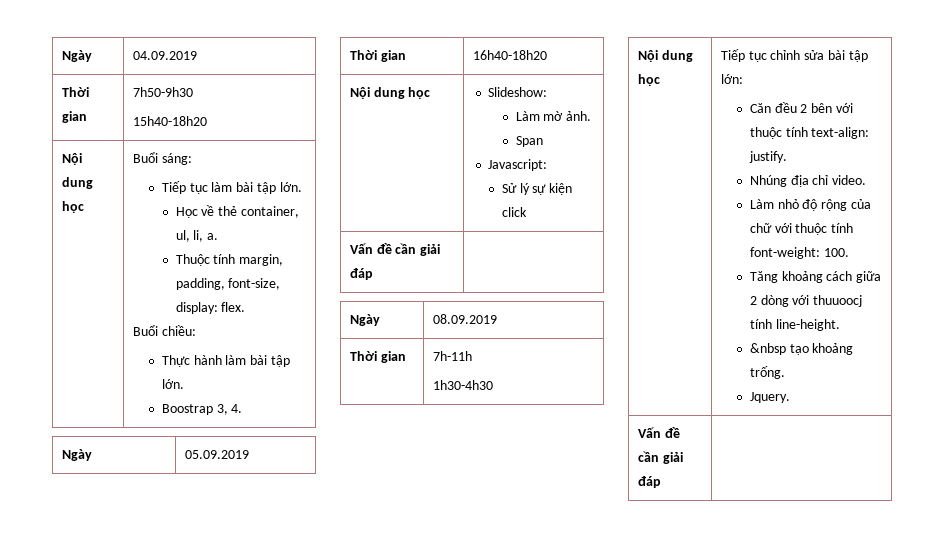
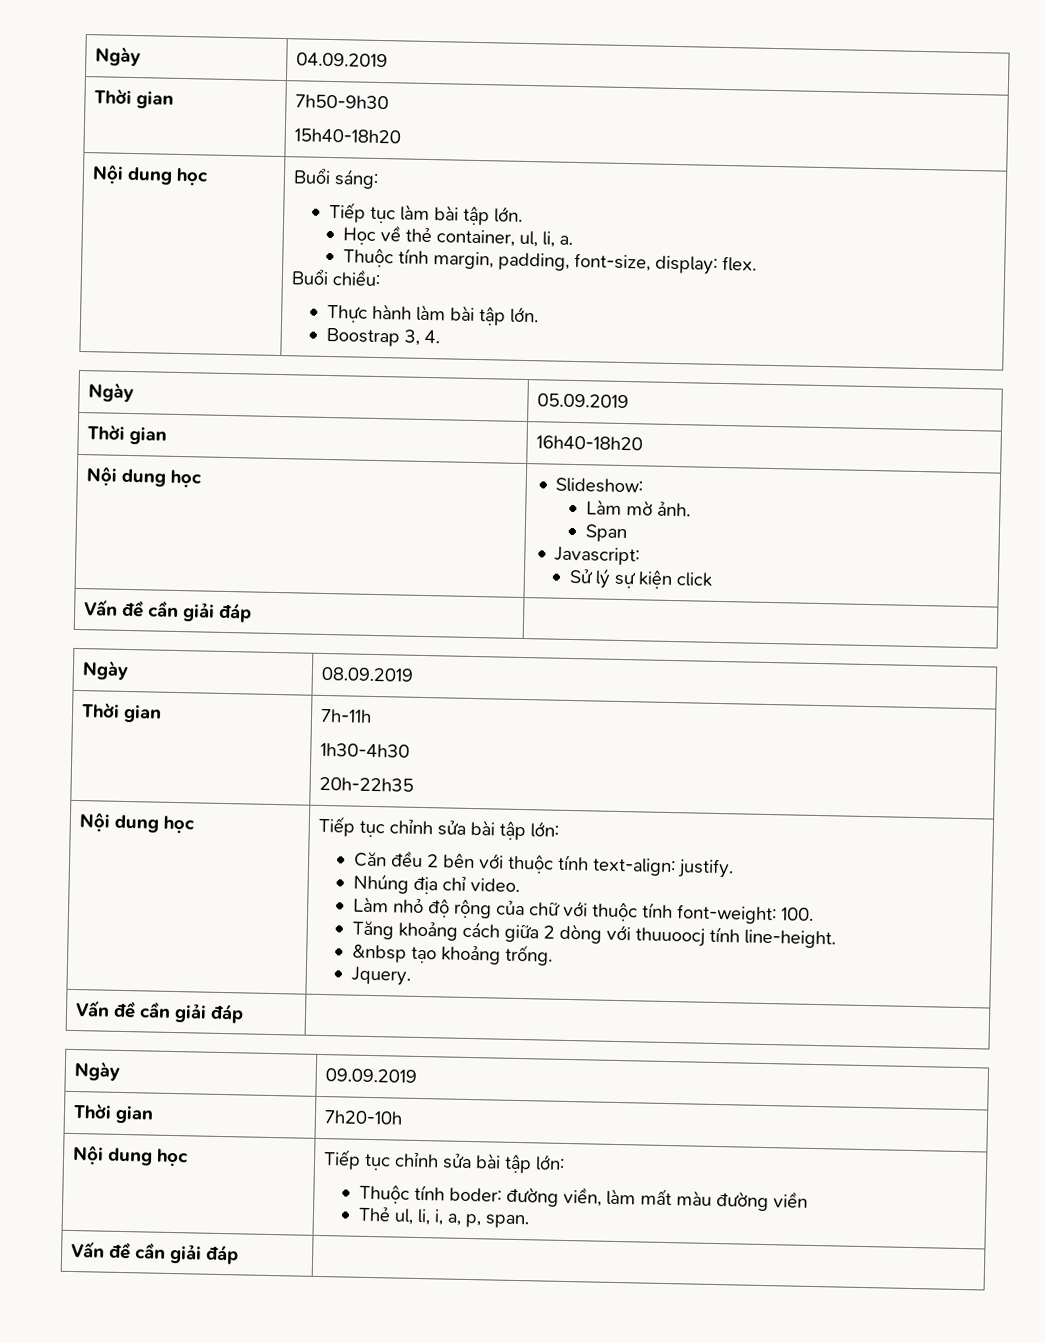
(493, 385) none -> [318,776,414,792] // 20h-22h35
(661, 482) none -> [73,1061,121,1081] [324,1068,417,1083] [72,1102,154,1124] [323,1110,403,1125] [71,1144,189,1167] [322,1149,565,1174] [358,1184,808,1212] [357,1206,529,1229] [70,1240,239,1265] // Ngày | 09.09.2019 // Thời gian | 7h20-10h // Nội dung học | Tiếp tục chỉnh sửa bài tập lớn: // Thuộc tính boder: đường viền, làm mất màu đường viền // Thẻ ul, li, i, a, p, span. // Vấn đề cần giải đáp |

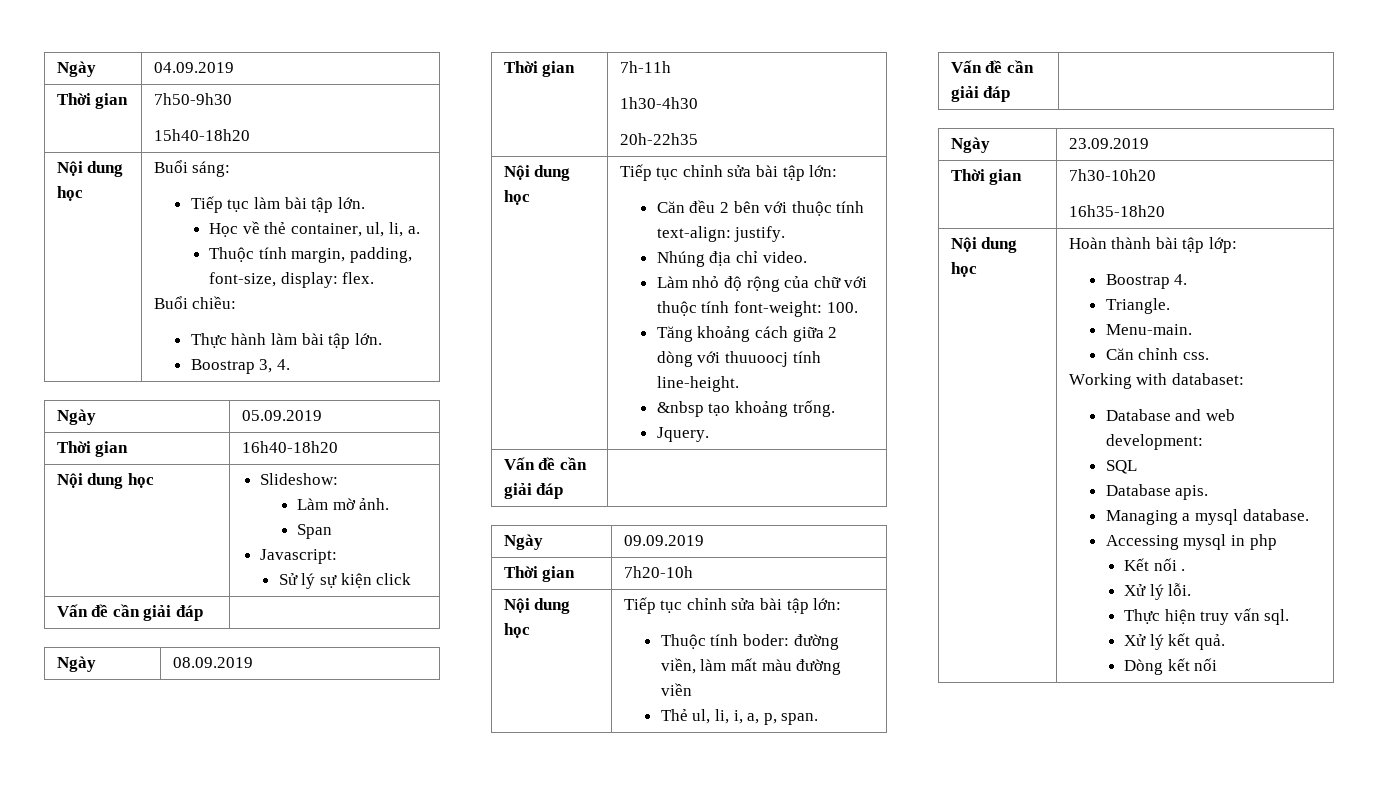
(239, 1254) none -> [950,137,990,153] [1068,138,1149,149] [950,169,1023,185] [1068,169,1156,181] [1068,205,1165,217] [950,237,1018,253] [950,262,977,277] [1068,237,1238,253] [1105,274,1188,289] [1105,298,1170,314] [1105,324,1192,335] [1105,348,1209,360] [1068,373,1244,389] [1105,409,1235,421] [1105,434,1203,450] [1105,460,1137,474] [1105,484,1209,500] [1105,509,1309,525] [1105,534,1277,550] [1124,558,1186,571] [1124,583,1192,600] [1124,608,1290,625] [1124,633,1225,650] [1124,658,1218,675] // Ngày | 23.09.2019 // Thời gian | 7h30-10h20 // 16h35-18h20 // Nội dung học | Hoàn thành bài tập lớp: // Boostrap 4. // Triangle. // Menu-main. // Căn chỉnh css. // Working with databaset: // Database and web development: // SQL // Database apis. // Managing a mysql database. // Accessing mysql in php // Kết nối . // Xử lý lỗi. // Thực hiện truy vấn sql. // Xử lý kết quả. // Dòng kết nối

